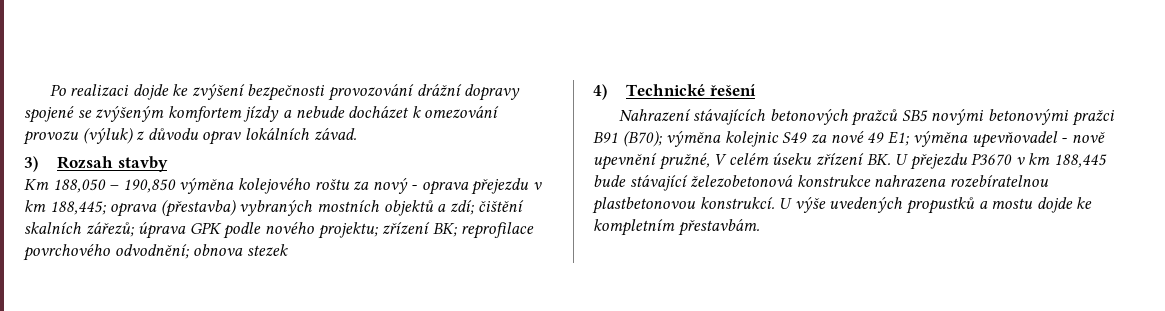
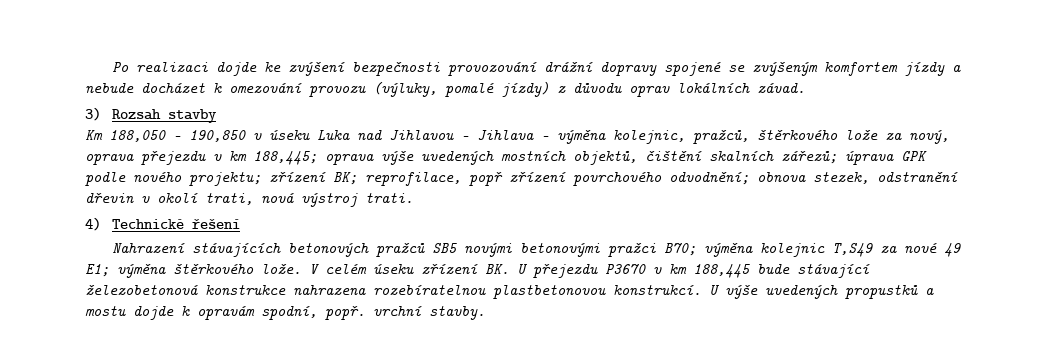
[82,127,133,144] (výluk) -> [373,81,549,97] (výluky, pomalé jízdy)
[179,178,418,194] výměna kolejového roštu za nový - -> [253,130,949,144] v úseku Luka nad Jihlavou – Jihlava - výměna kolejnic, pražců, štěrkového lože za nový,
[160,199,474,217] (přestavba) vybraných mostních objektů a zdí; -> [381,151,637,165] výše uvedených mostních objektů,
[461,222,535,239] [23,244,288,261] reprofilace povrchového odvodnění; obnova stezek -> [365,172,958,186] [85,193,413,207] reprofilace, popř zřízení povrchového odvodnění; obnova stezek, odstranění dřevin v okolí trati, nová výstroj trati.
[593,130,662,147] B91 (B70); -> [663,243,696,256] B70;
[782,132,808,143] S49 -> [831,243,873,257] T,S49
[971,131,1106,148] [593,153,710,170] upevňovadel - nově upevnění pružné, -> [173,264,301,274] štěrkového lože.
[1076,197,1093,209] [593,219,760,236] ke kompletním přestavbám. -> [181,306,485,320] k opravám spodní, popř. vrchní stavby.

